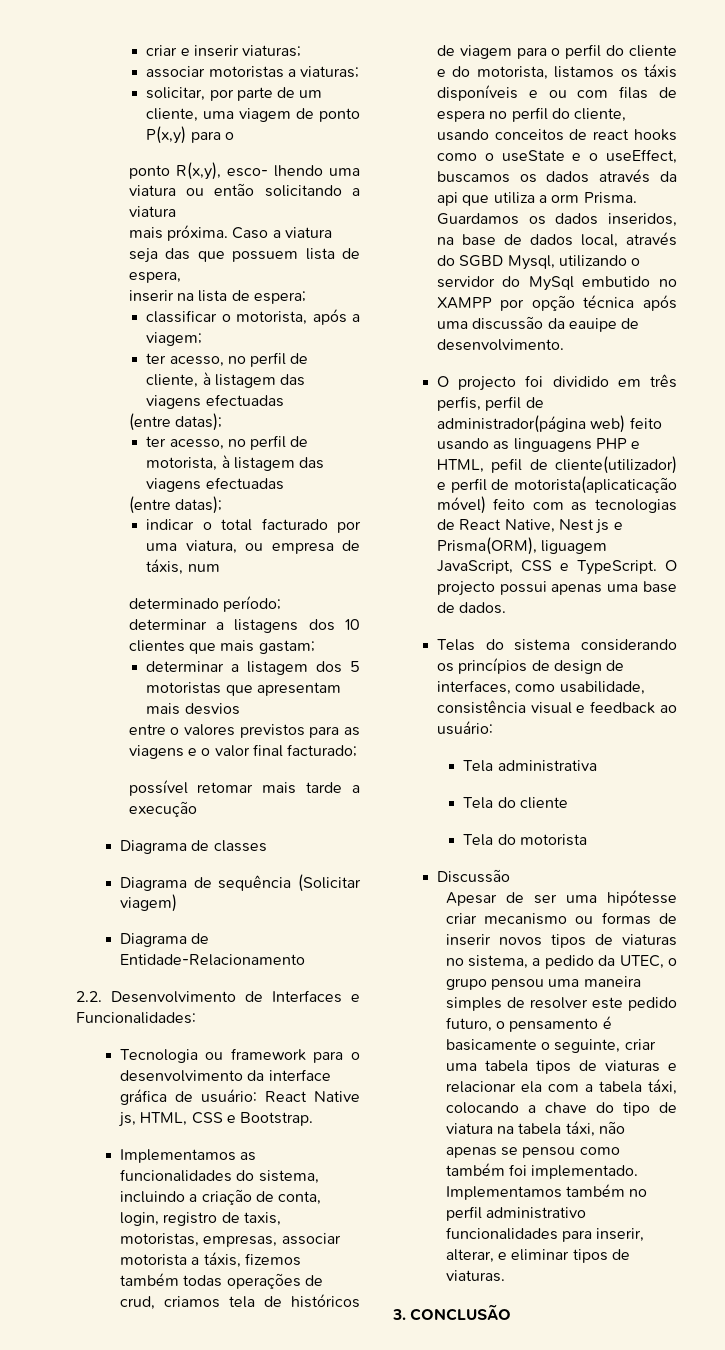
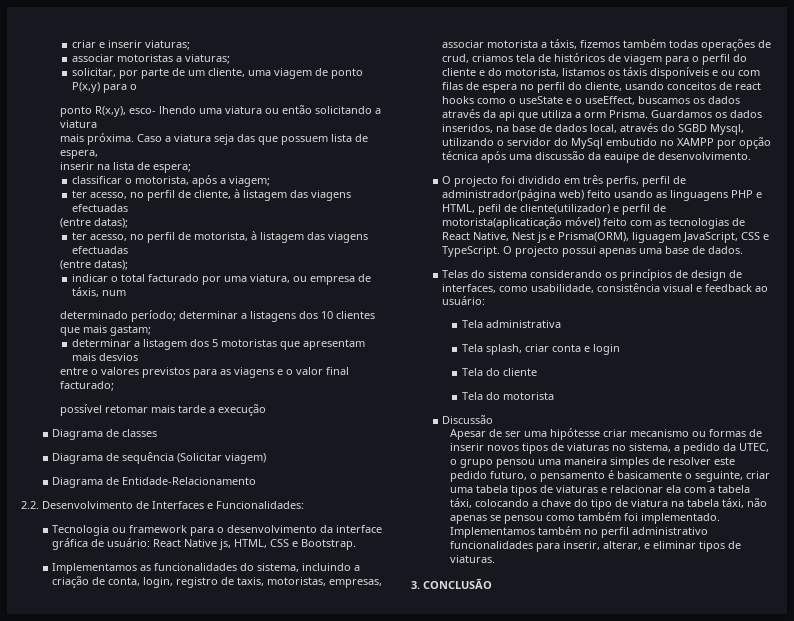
(597, 766) none -> [461,344,620,355] // Tela splash, criar conta e login

